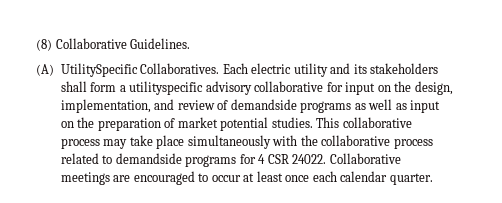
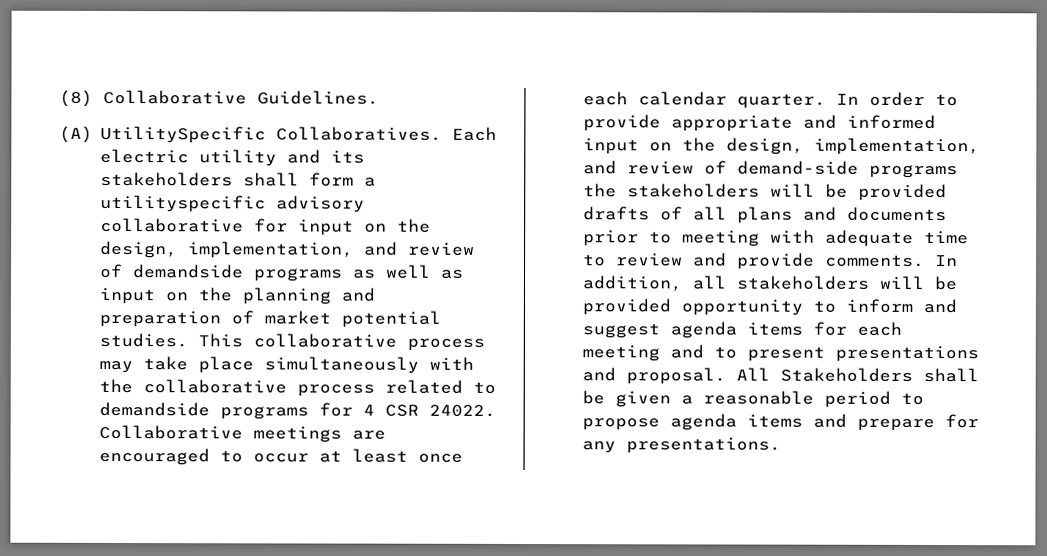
(95, 122) none -> [241,287,375,305] planning and
(433, 179) none -> [835,91,958,107] [582,114,936,132] [582,137,980,156] [582,160,958,179] [582,183,947,202] [582,206,947,224] [582,229,969,247] [582,252,958,270] [581,275,958,292] [581,298,957,316] [581,321,902,339] [581,344,979,363] [581,367,979,385] [581,390,924,408] [581,413,979,432] [581,437,781,454] In order to provide appropriate and informed input on the design, implementation, and review of demand-side programs the stakeholders will be provided drafts of all plans and documents prior to meeting with adequate time to review and provide comments. In addition, all stakeholders will be provided opportunity to inform and suggest agenda items for each meeting and to present presentations and proposal. All Stakeholders shall be given a reasonable period to propose agenda items and prepare for any presentations.

